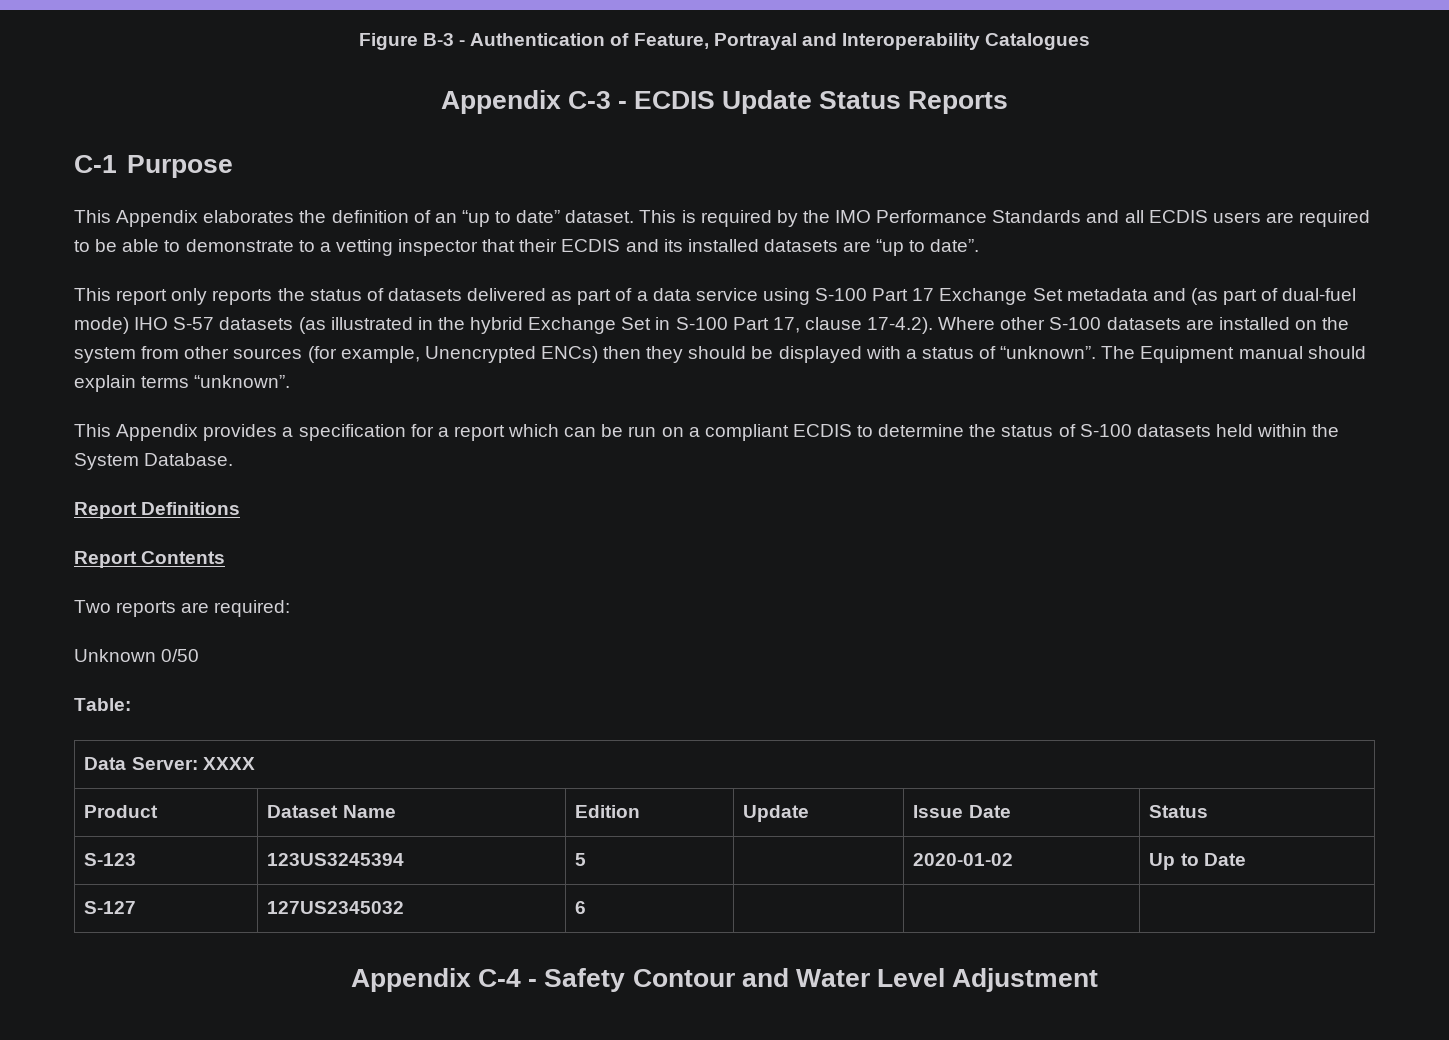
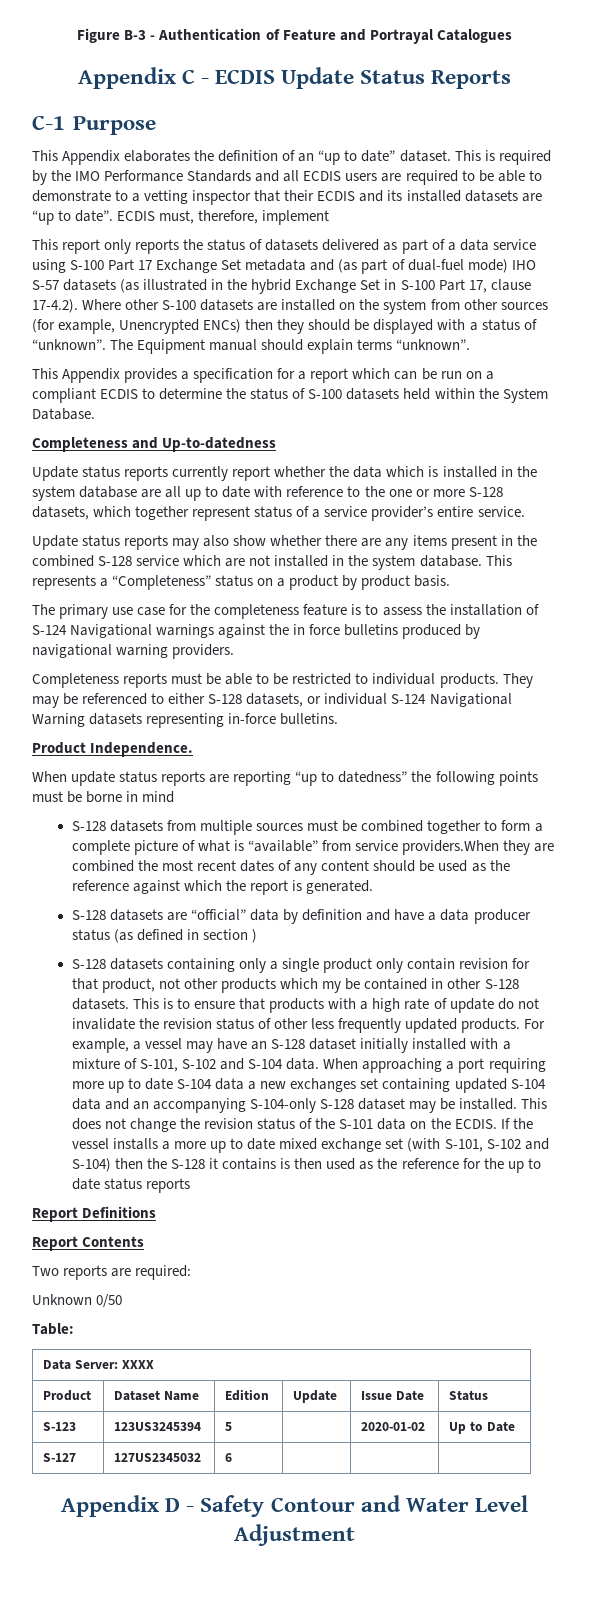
[633,33,980,50] Feature, Portrayal and Interoperability -> [282,29,434,44] Feature and Portrayal
[567,91,611,109] C-3 -> [181,69,195,84] C
(980, 245) none -> [117,210,330,225] ECDIS must, therefore, implement
(234, 459) none -> [32,437,277,452] [32,466,537,481] [32,486,503,501] [32,506,525,521] [32,535,537,550] [32,555,512,570] [32,575,451,590] [32,604,539,619] [32,624,481,639] [32,644,235,659] [32,673,533,688] [32,693,512,708] [32,713,339,728] [32,742,194,757] [32,771,538,786] [32,791,175,803] [71,820,543,835] [71,840,555,855] [71,860,510,875] [71,880,374,895] [71,909,531,924] [71,929,258,943] [71,958,531,973] [71,978,519,993] [71,998,539,1013] [71,1018,546,1033] [71,1038,511,1053] [71,1058,546,1073] [71,1078,546,1093] [71,1098,548,1113] [71,1118,533,1132] [71,1138,549,1153] [71,1158,541,1173] [71,1178,191,1193] // Completeness and Up-to-datedness // Update status reports currently report whether the data which is installed in the system database are all up to date with reference to the one or more S-128 datasets, which together represent status of a service provider’s entire service. // Update status reports may also show whether there are any items present in the combined S-128 service which are not installed in the system database. This represents a “Completeness” status on a product by product basis. // The primary use case for the completeness feature is to assess the installation of S-124 Navigational warnings against the in force bulletins produced by navigational warning providers. // Completeness reports must be able to be restricted to individual products. They may be referenced to either S-128 datasets, or individual S-124 Navigational Warning datasets representing in-force bulletins. // Product Independence. // When update status reports are reporting “up to datedness” the following points must be borne in mind // S-128 datasets from multiple sources must be combined together to form a complete picture of what is “available” from service providers.When they are combined the most recent dates of any content should be used as the reference against which the report is generated. // S-128 datasets are “official” data by definition and have a data producer status (as defined in section ) // S-128 datasets containing only a single product only contain revision for that product, not other products which my be contained in other S-128 datasets. This is to ensure that products with a high rate of update do not invalidate the revision status of other less frequently updated products. For example, a vessel may have an S-128 dataset initially installed with a mixture of S-101, S-102 and S-104 data. When approaching a port requiring more up to date S-104 data a new exchanges set containing updated S-104 data and an accompanying S-104-only S-128 dataset may be installed. This does not change the revision status of the S-101 data on the ECDIS. If the vessel installs a more up to date mixed exchange set (with S-101, S-102 and S-104) then the S-128 it contains is then used as the reference for the up to date status reports
[478,969,522,987] C-4 -> [165,1498,181,1512] D

